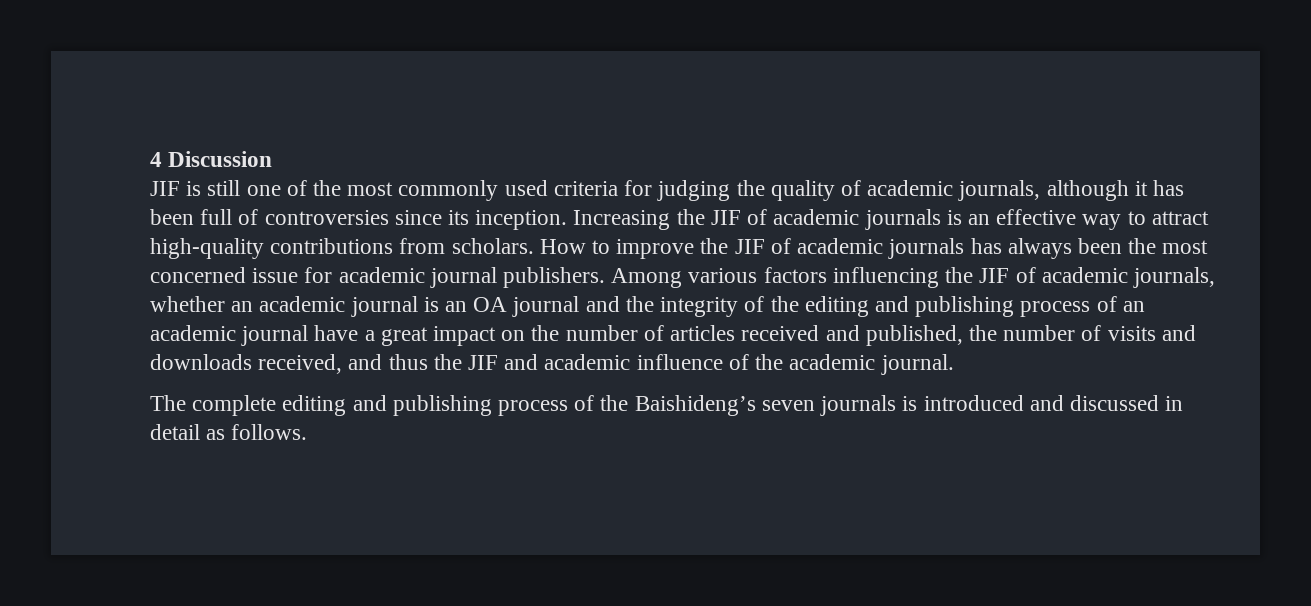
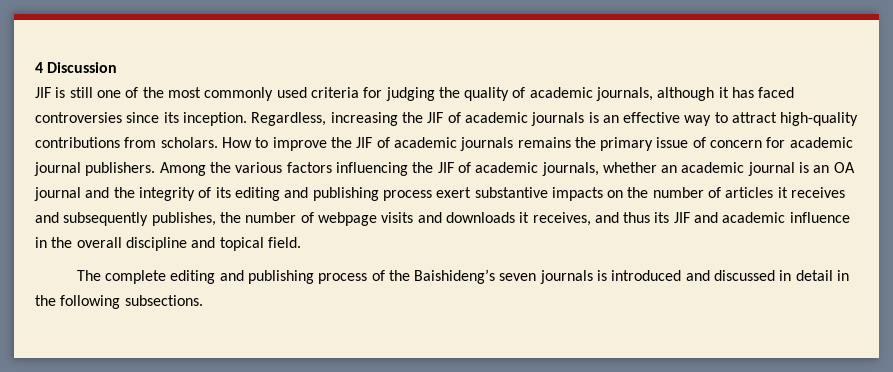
[150,209,259,225] been full of -> [758,87,795,98] faced
[573,210,671,230] Increasing -> [251,112,398,126] Regardless, increasing
[970,238,1209,259] [150,267,299,283] has always been the most concerned issue -> [517,137,763,151] remains the primary issue of concern
(683, 278) none -> [209,162,231,173] the
[770,296,1145,317] [150,325,497,346] the editing and publishing process of an academic journal have a great impact -> [215,187,603,201] its editing and publishing process exert substantive impacts
[741,325,1102,346] received and published, the number of -> [777,187,846,198] [35,212,377,226] it receives and subsequently publishes, the number of webpage
[258,354,343,374] received, -> [519,212,591,226] it receives,
[433,354,462,370] the -> [654,212,670,223] its
[728,354,954,375] of the academic journal. -> [35,237,301,251] in the overall discipline and topical field.
[206,424,308,440] as follows. -> [837,270,850,281] [35,295,203,309] in the following subsections.

